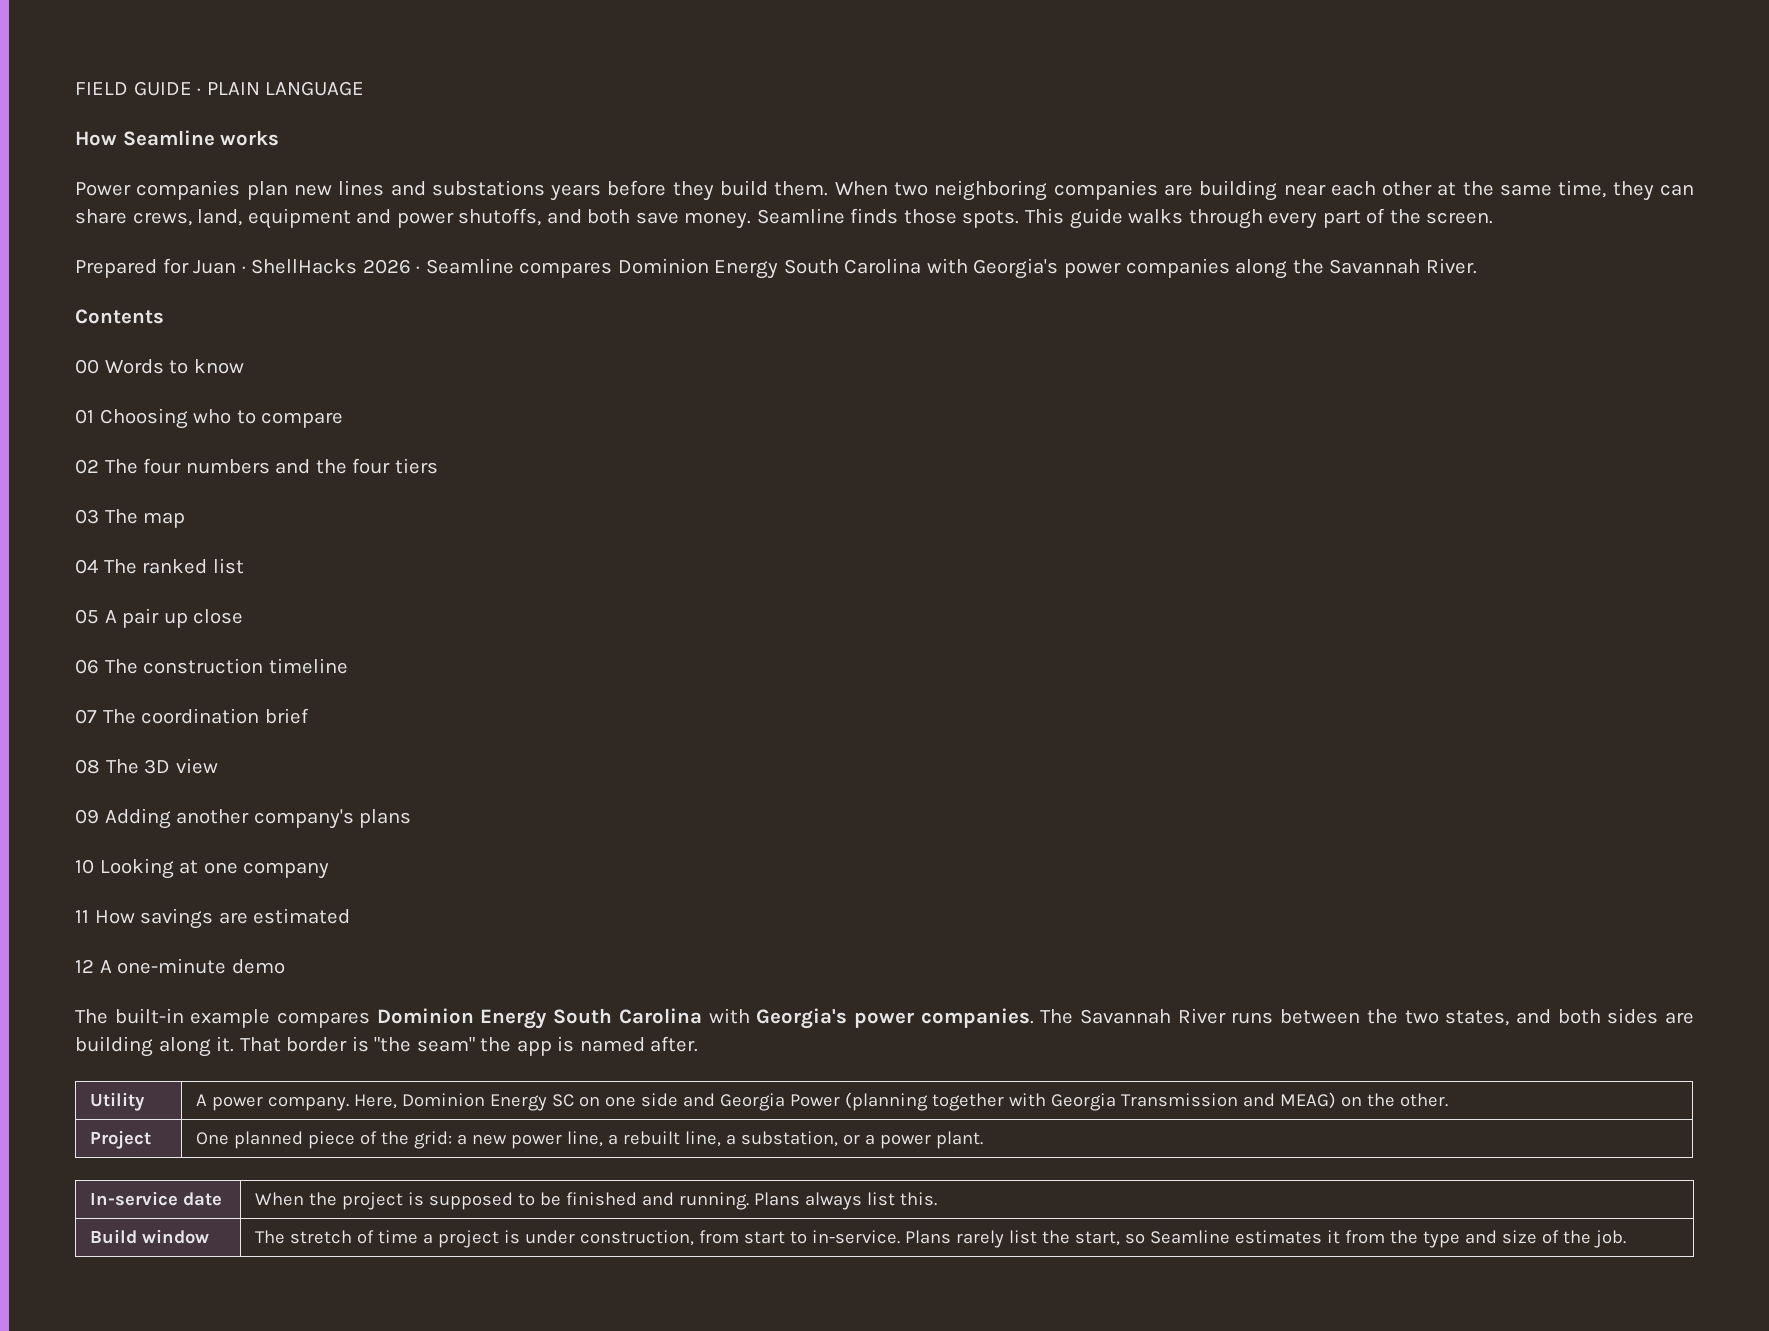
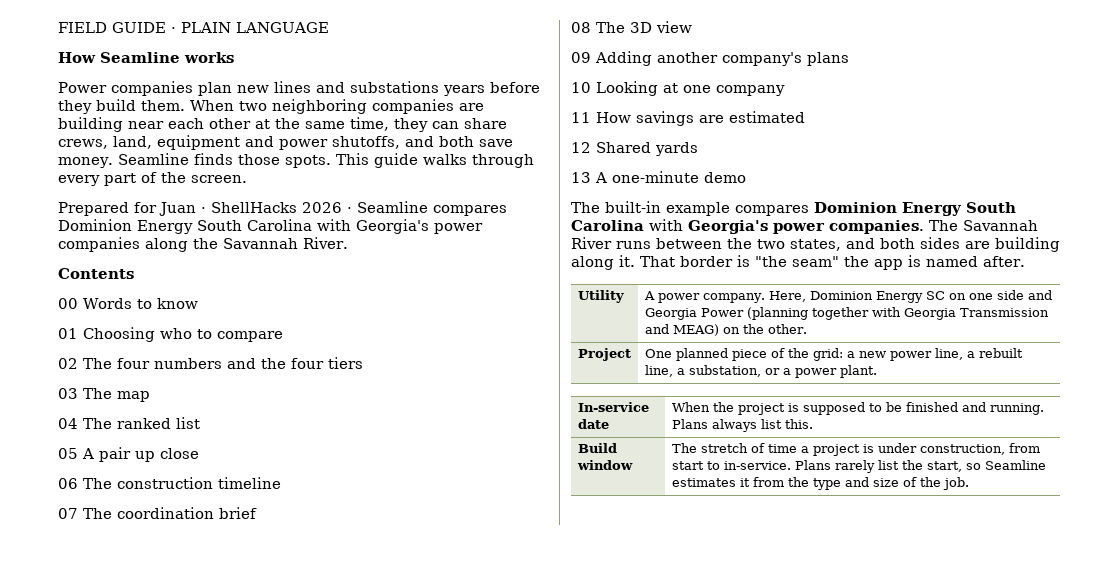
(94, 966) none -> [596,142,698,156] [571,172,591,183] Shared yards // 13

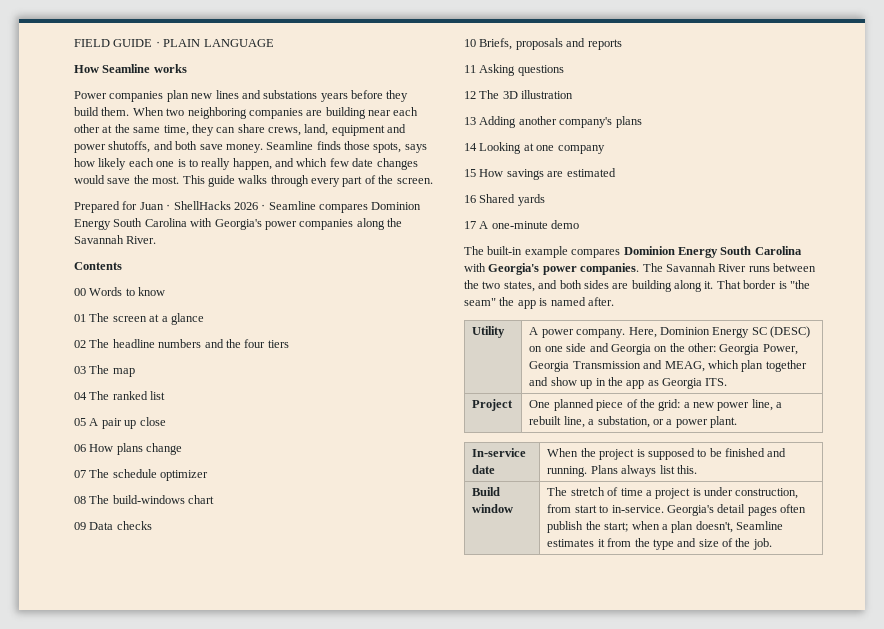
[284,155,331,168] spots. -> [373,142,427,153] [74,158,418,170] [74,175,180,184] spots, says how likely each one is to really happen, and which few date changes would save the most.
[83,327,283,342] Choosing who to compare -> [89,313,204,325] The screen at a glance
[117,358,150,369] four -> [112,339,155,348] headline
[83,477,281,489] The construction timeline -> [89,443,183,455] How plans change
[117,507,257,519] coordination brief -> [112,469,209,481] schedule optimizer
[630,21,692,33] 3D view -> [112,495,215,504] build-windows chart
(591, 57) none -> [89,521,152,530] [464,38,622,50] [464,64,564,76] [464,90,574,99] [464,117,476,125] Data checks // 10 Briefs, proposals and reports // 11 Asking questions // 12 The 3D illustration // 13
[571,82,591,93] 10 -> [464,143,477,151] 14
[571,112,591,123] 11 -> [464,169,476,177] 15
[571,142,591,153] 12 -> [464,195,476,203] 16
[571,172,591,183] 13 -> [464,221,476,229] 17
(945, 295) none -> [770,326,811,338] (DESC)
[700,307,1049,320] [644,324,807,336] Power (planning together with Georgia Transmission and MEAG) on the other. -> [654,343,798,355] [529,360,807,372] [529,377,728,389] on the other: Georgia Power, Georgia Transmission and MEAG, which plan together and show up in the app as Georgia ITS.
[794,460,981,473] Plans rarely list the start, so -> [666,504,807,516] [547,521,733,533] Georgia's detail pages often publish the start; when a plan doesn't,

